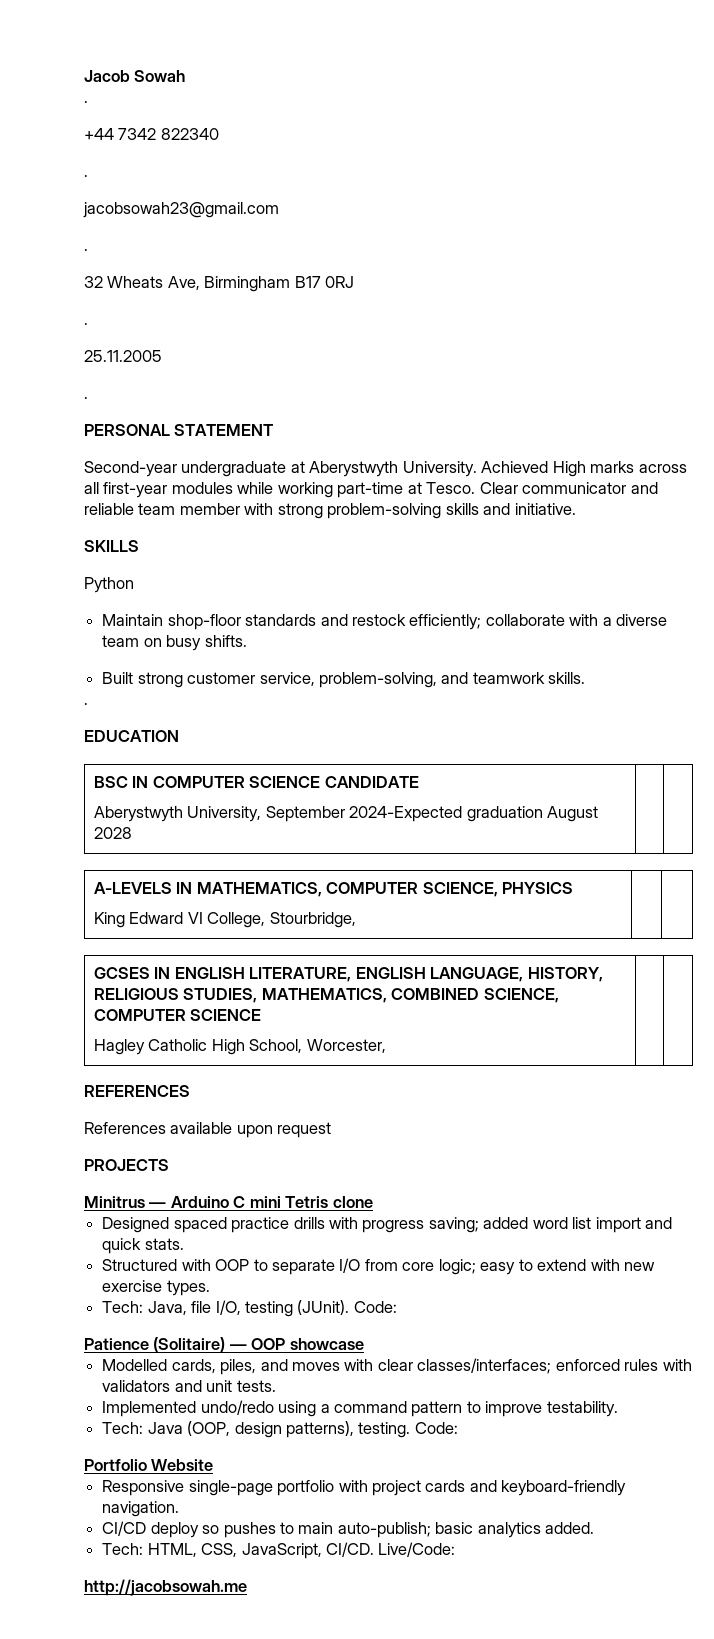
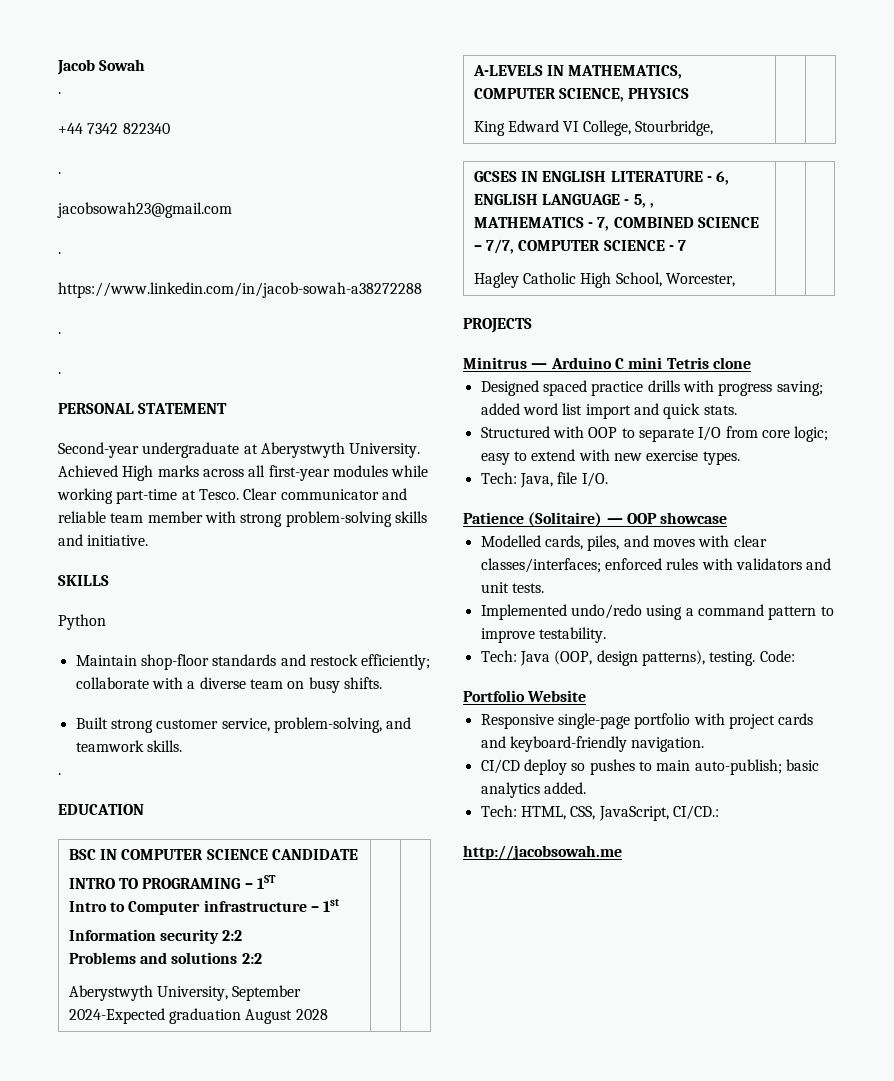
[84,276,355,292] [84,323,88,325] [84,350,162,362] 32 Wheats Ave, Birmingham B17 0RJ // . // 25.11.2005 -> [58,282,422,298] [58,332,61,334] https://www.linkedin.com/in/jacob-sowah-a38272288 // .
(419, 782) none -> [68,875,277,889] [68,899,340,915] [68,929,243,944] [68,952,262,964] // INTRO TO PROGRAMING – 1ST // Intro to Computer infrastructure – 1st // Information security 2:2 // Problems and solutions 2:2
[249,967,603,982] [93,988,559,1003] [93,1009,262,1021] LITERATURE, ENGLISH LANGUAGE, HISTORY, RELIGIOUS STUDIES, MATHEMATICS, COMBINED SCIENCE, COMPUTER SCIENCE -> [610,171,730,185] [473,194,655,208] [473,217,760,231] [473,239,687,254] LITERATURE - 6, ENGLISH LANGUAGE - 5, , MATHEMATICS - 7, COMBINED SCIENCE – 7/7, COMPUTER SCIENCE - 7
[84,1085,190,1097] [84,1122,332,1138] // REFERENCES // References available upon request -> (736, 280) none
[215,1300,397,1317] I/O, testing (JUnit). Code: -> [581,472,608,487] I/O.
[325,1542,456,1557] CI/CD. Live/Code: -> [672,805,719,820] CI/CD.:

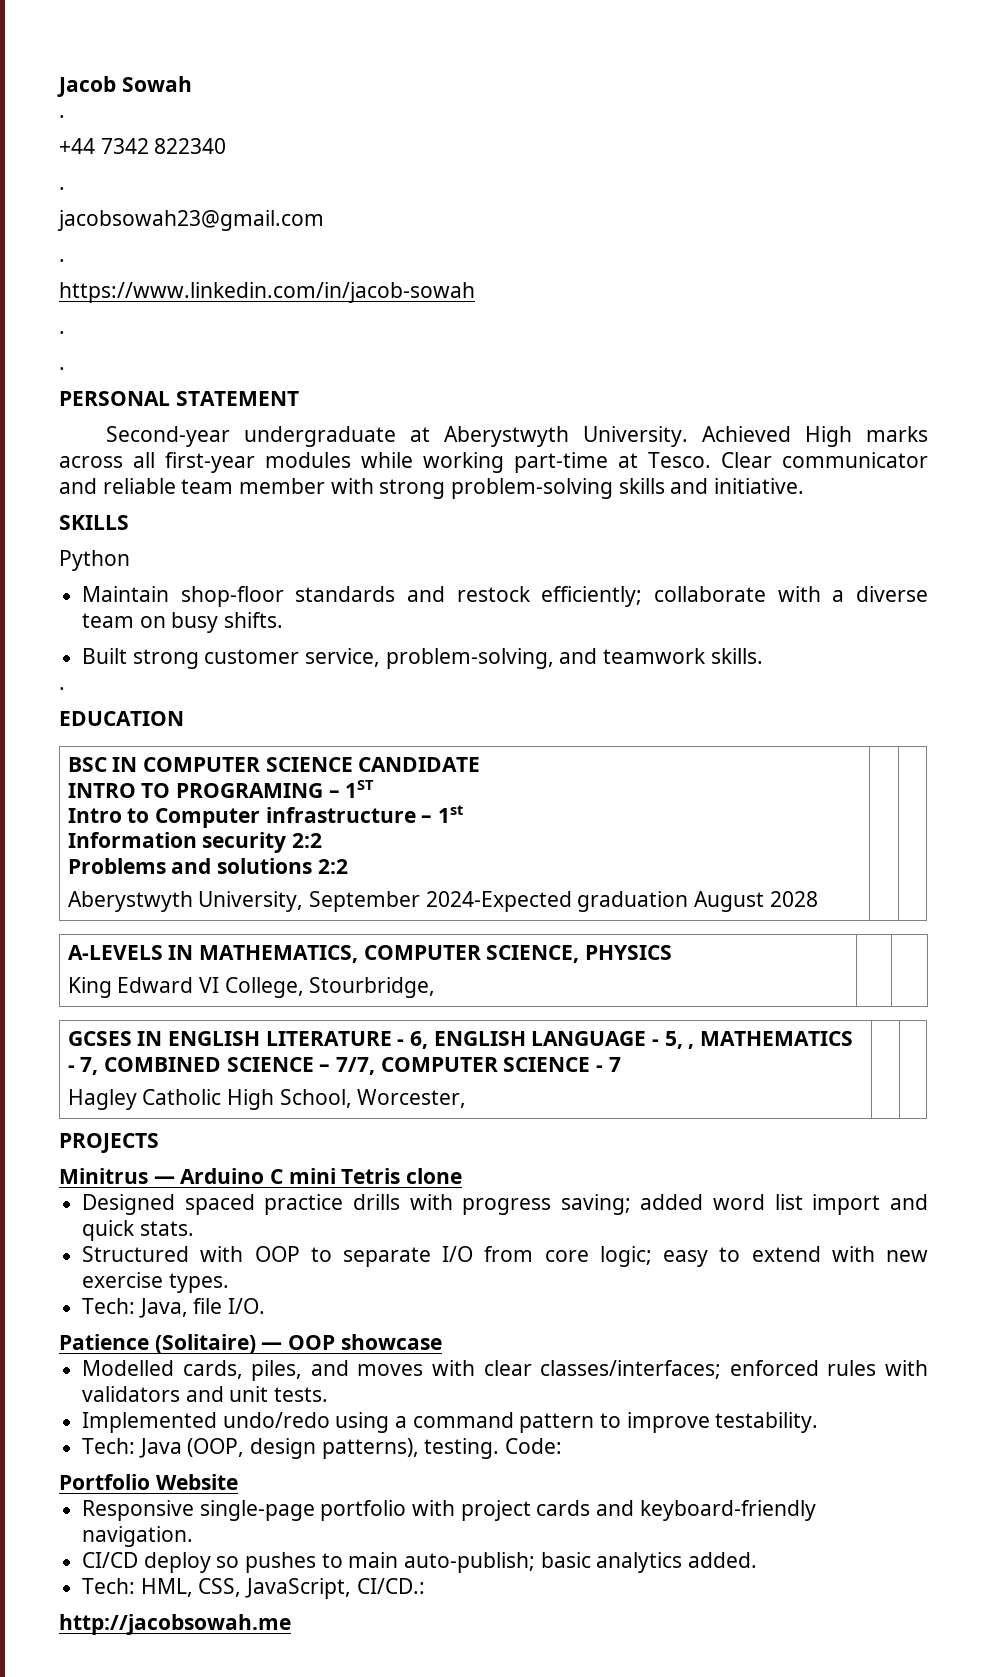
[58,282,422,298] https://www.linkedin.com/in/jacob-sowah-a38272288 -> [59,282,475,303] https://www.linkedin.com/in/jacob-sowah
[520,806,566,820] HTML, -> [140,1578,193,1597] HML,

